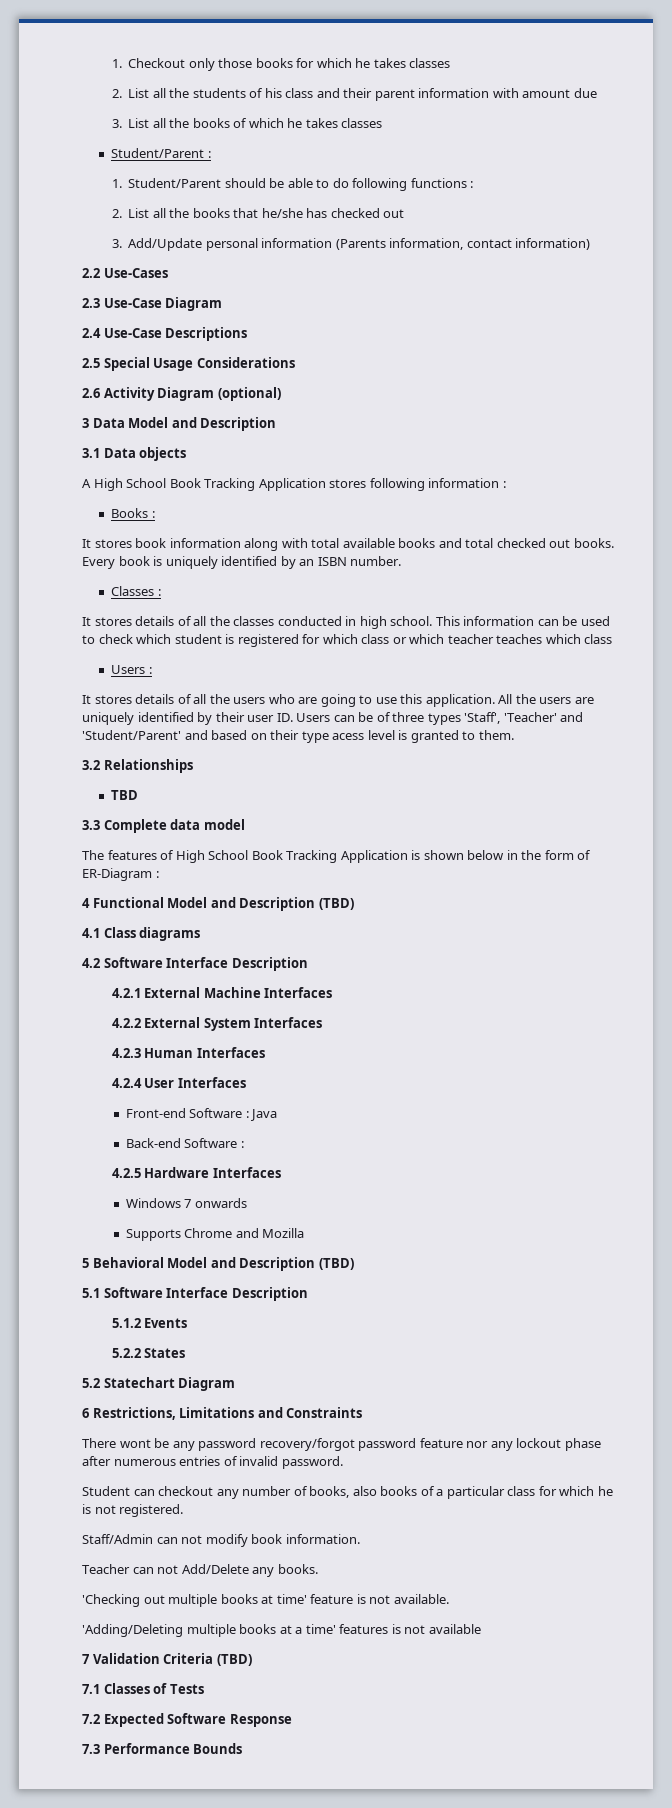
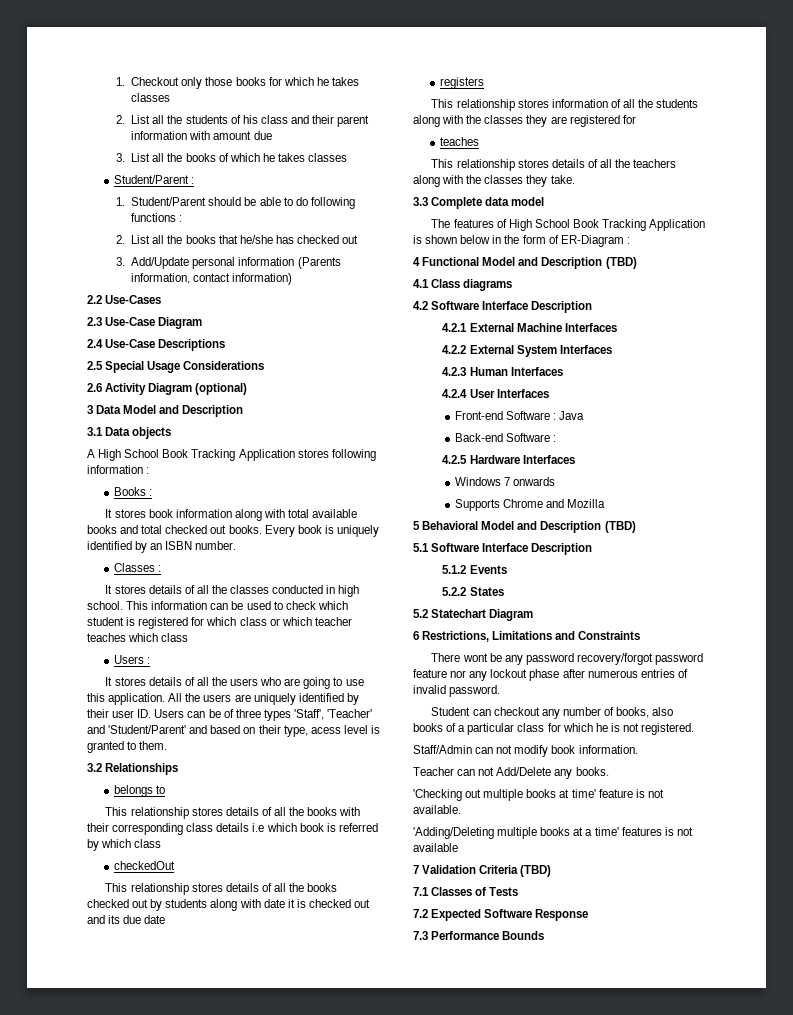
[301,731,329,743] type -> [283,725,308,737] type,
[111,790,139,800] TBD -> [114,785,166,797] [105,807,361,819] [87,823,378,835] [87,839,162,851] [114,861,176,870] [105,883,338,895] [87,899,371,911] [87,915,166,924] [440,77,485,89] [431,99,699,111] [413,115,636,127] [440,137,480,146] [431,159,677,171] [413,175,575,187] belongs to // This relationship stores details of all the books with their corresponding class details i.e which book is referred by which class // checkedOut // This relationship stores details of all the books checked out by students along with date it is checked out and its due date // registers // This relationship stores information of all the students along with the classes they are registered for // teaches // This relationship stores details of all the teachers along with the classes they take.

